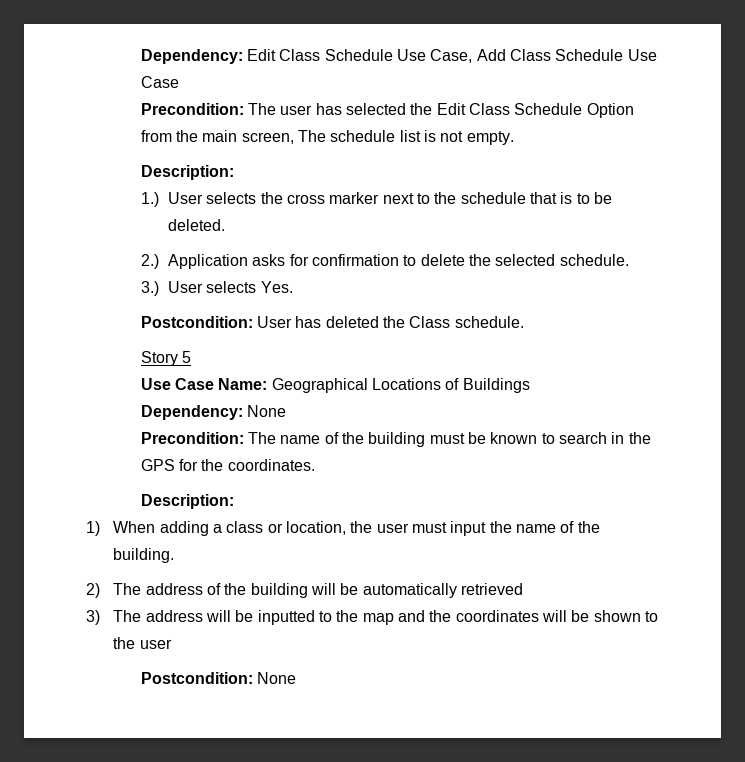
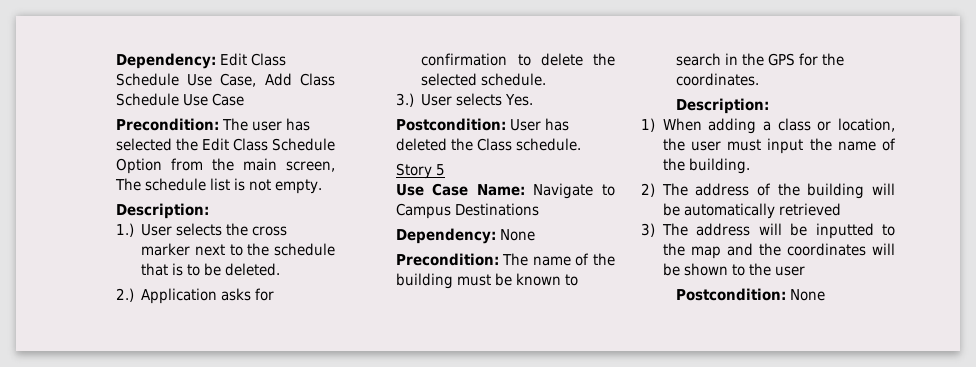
[271,378,530,393] Geographical Locations of Buildings -> [533,183,615,199] [395,203,539,219] Navigate to Campus Destinations

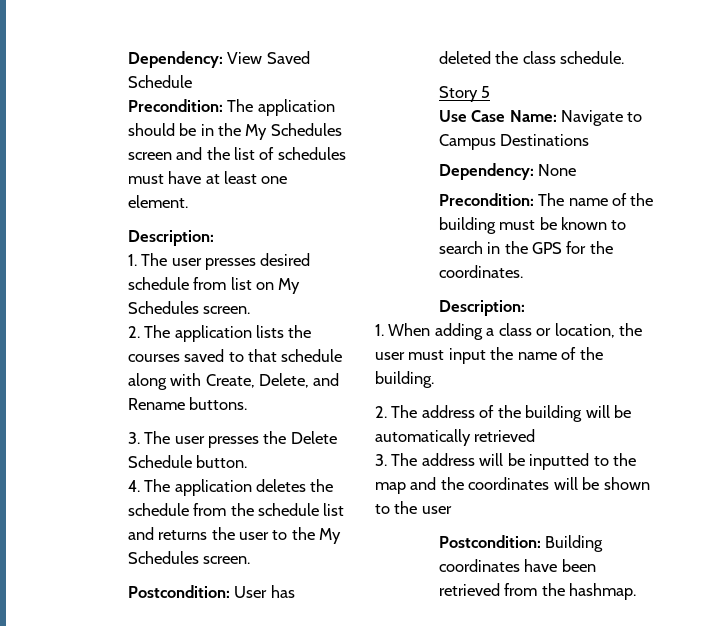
[115,53,286,69] [115,73,335,87] [115,93,244,106] [115,118,310,131] [115,138,335,151] [115,158,335,174] [114,178,322,194] [115,203,209,219] [115,223,288,237] [141,243,335,256] [141,263,281,276] [115,288,275,304] [421,53,615,66] [421,73,547,86] [395,93,534,107] Dependency: Edit Class Schedule Use Case, Add Class Schedule Use Case // Precondition: The user has selected the Edit Class Schedule Option from the main screen, The schedule list is not empty. // Description: // 1.) User selects the cross marker next to the schedule that is to be deleted. // 2.) Application asks for confirmation to delete the selected schedule. // 3.) User selects Yes. -> [127,51,310,68] [127,75,192,88] [127,99,335,116] [127,123,342,140] [127,147,346,160] [127,171,288,184] [127,195,188,208] [127,230,214,246] [127,253,311,270] [127,277,301,294] [127,301,251,314] [127,325,312,342] [127,349,343,362] [127,373,340,390] [127,397,248,410] [127,431,337,448] [127,455,248,468] [127,479,334,496] [127,503,345,516] [127,527,342,544] [127,551,251,564] Dependency: View Saved Schedule // Precondition: The application should be in the My Schedules screen and the list of schedules must have at least one element. // Description: // 1. The user presses desired schedule from list on My Schedules screen. // 2. The application lists the courses saved to that schedule along with Create, Delete, and Rename buttons. // 3. The user presses the Delete Schedule button. // 4. The application deletes the schedule from the schedule list and returns the user to the My Schedules screen.
[476,138,512,151] Class -> [522,51,556,64] class
[641,118,655,132] 1) -> [375,324,384,336] 1.
[641,183,655,197] 2) -> [375,406,387,418] 2.
[641,223,655,237] 3) -> [375,454,387,466] 3.
[675,288,825,301] Postcondition: None -> [438,535,604,552] [438,559,596,572] [438,583,637,600] Postcondition: Building coordinates have been retrieved from the hashmap.

